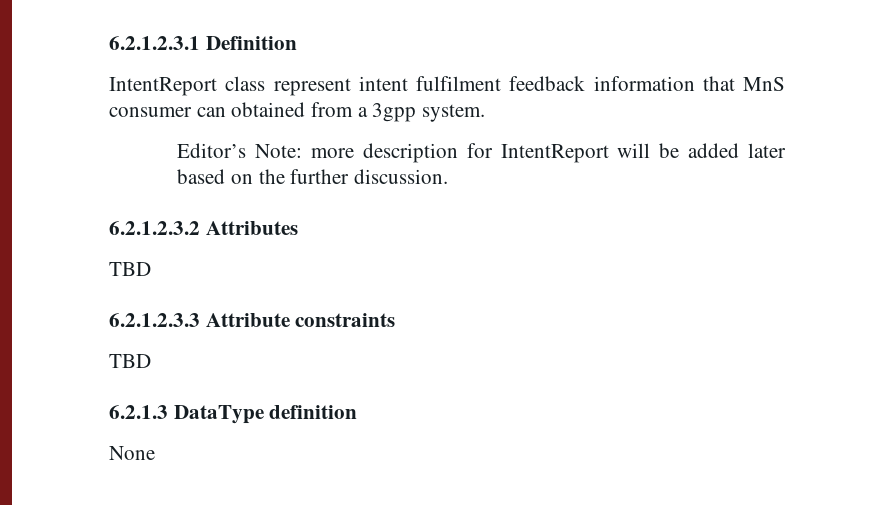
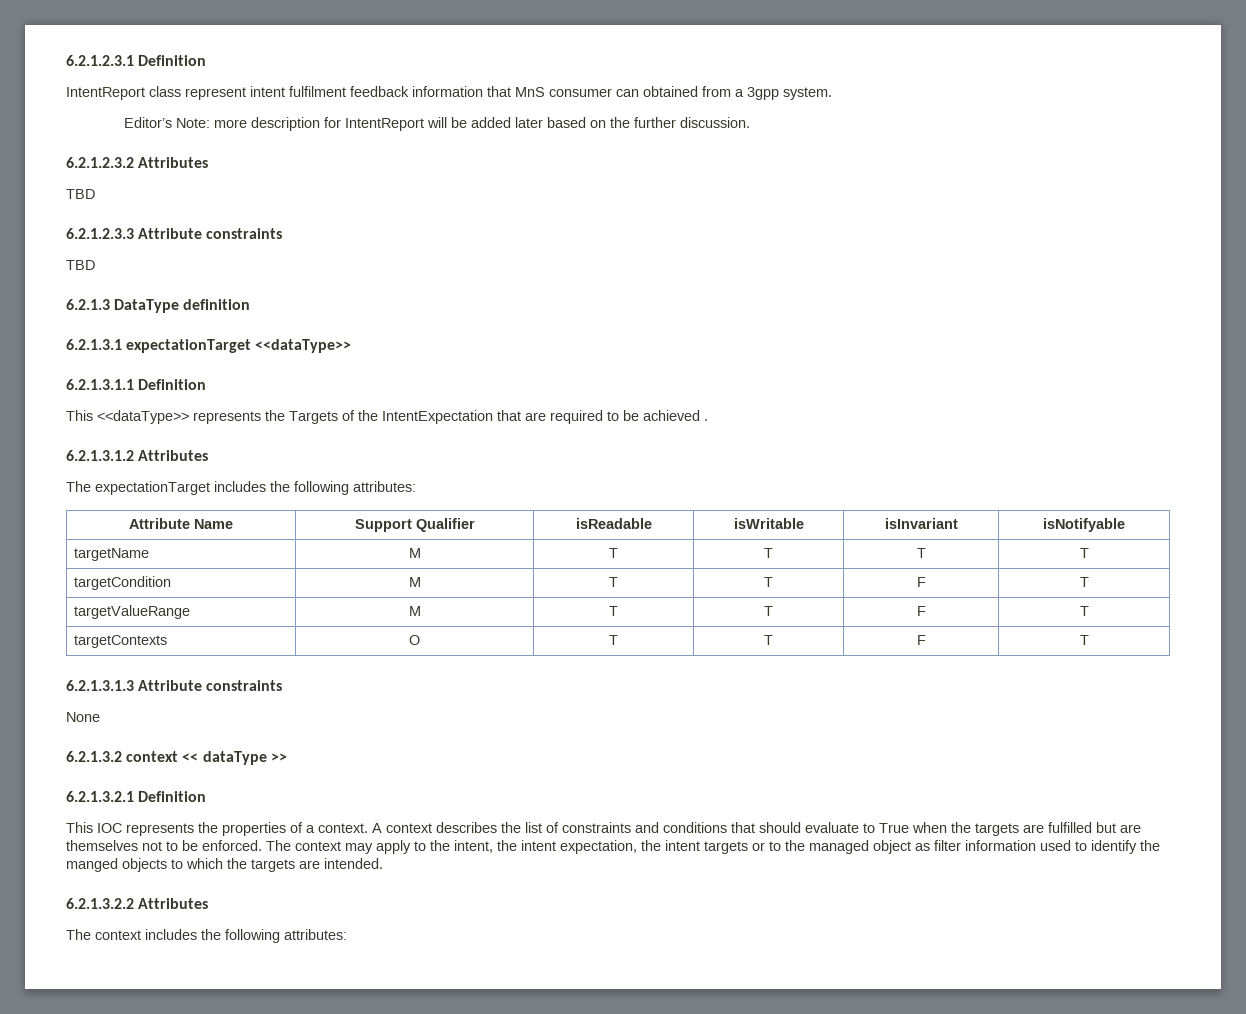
[109,446,155,460] // None -> [66,339,352,353] [66,379,207,390] [66,410,708,424] [66,450,209,461] [66,481,416,495] [129,518,233,529] [354,518,475,532] [575,518,652,529] [733,518,804,529] [884,518,958,529] [1043,518,1125,532] [73,548,149,561] [408,548,421,558] [609,548,618,558] [764,548,773,558] [916,548,926,558] [1079,548,1089,558] [73,576,171,590] [408,577,421,587] [609,577,618,587] [764,577,773,587] [916,577,926,587] [1079,577,1089,587] [73,605,190,619] [408,606,421,616] [609,606,618,616] [764,606,773,616] [916,606,926,616] [1079,606,1089,616] [73,635,167,648] [409,635,420,645] [609,635,618,645] [764,635,773,645] [916,635,926,645] [1079,635,1089,645] [66,680,283,691] [66,712,100,722] [66,751,287,765] [66,791,207,802] [66,822,1141,836] [66,840,1160,854] [66,858,383,872] [66,898,209,909] [66,929,347,943] // 6.2.1.3.1 expectationTarget <<dataType>> // 6.2.1.3.1.1 Definition // This <<dataType>> represents the Targets of the IntentExpectation that are required to be achieved . // 6.2.1.3.1.2 Attributes // The expectationTarget includes the following attributes: // Attribute Name | Support Qualifier | isReadable | isWritable | isInvariant | isNotifyable // targetName | M | T | T | T | T // targetCondition | M | T | T | F | T // targetValueRange | M | T | T | F | T // targetContexts | O | T | T | F | T // 6.2.1.3.1.3 Attribute constraints // None // 6.2.1.3.2 context << dataType >> // 6.2.1.3.2.1 Definition // This IOC represents the properties of a context. A context describes the list of constraints and conditions that should evaluate to True when the targets are fulfilled but are themselves not to be enforced. The context may apply to the intent, the intent expectation, the intent targets or to the managed object as filter information used to identify the manged objects to which the targets are intended. // 6.2.1.3.2.2 Attributes // The context includes the following attributes:

